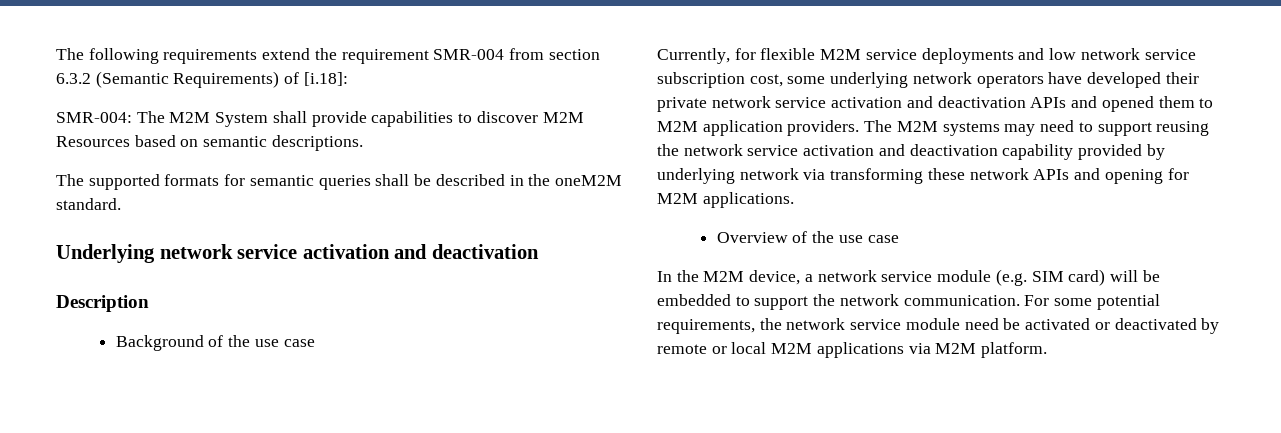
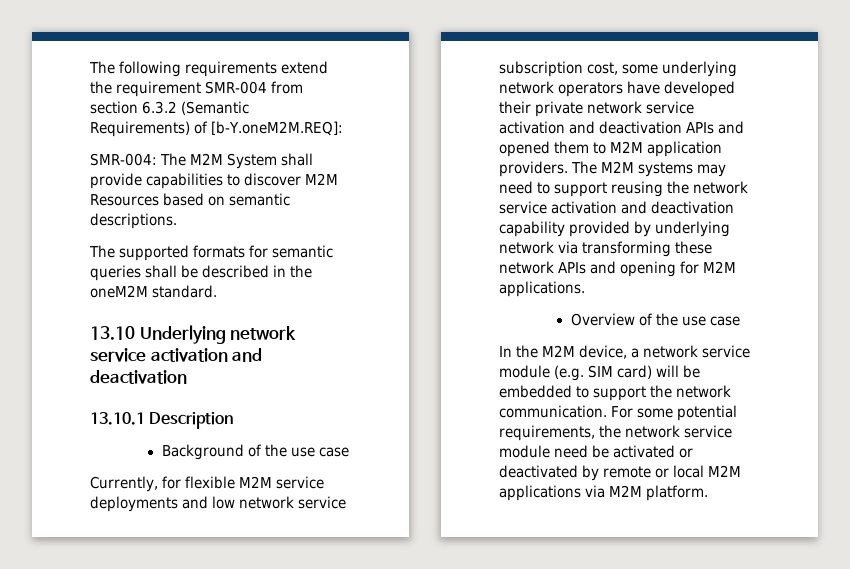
[303,72,348,86] [i.18]: -> [211,121,344,135] [b-Y.oneM2M.REQ]:
(121, 204) none -> [90,326,135,340] 13.10
(539, 251) none -> [90,412,145,425] 13.10.1

